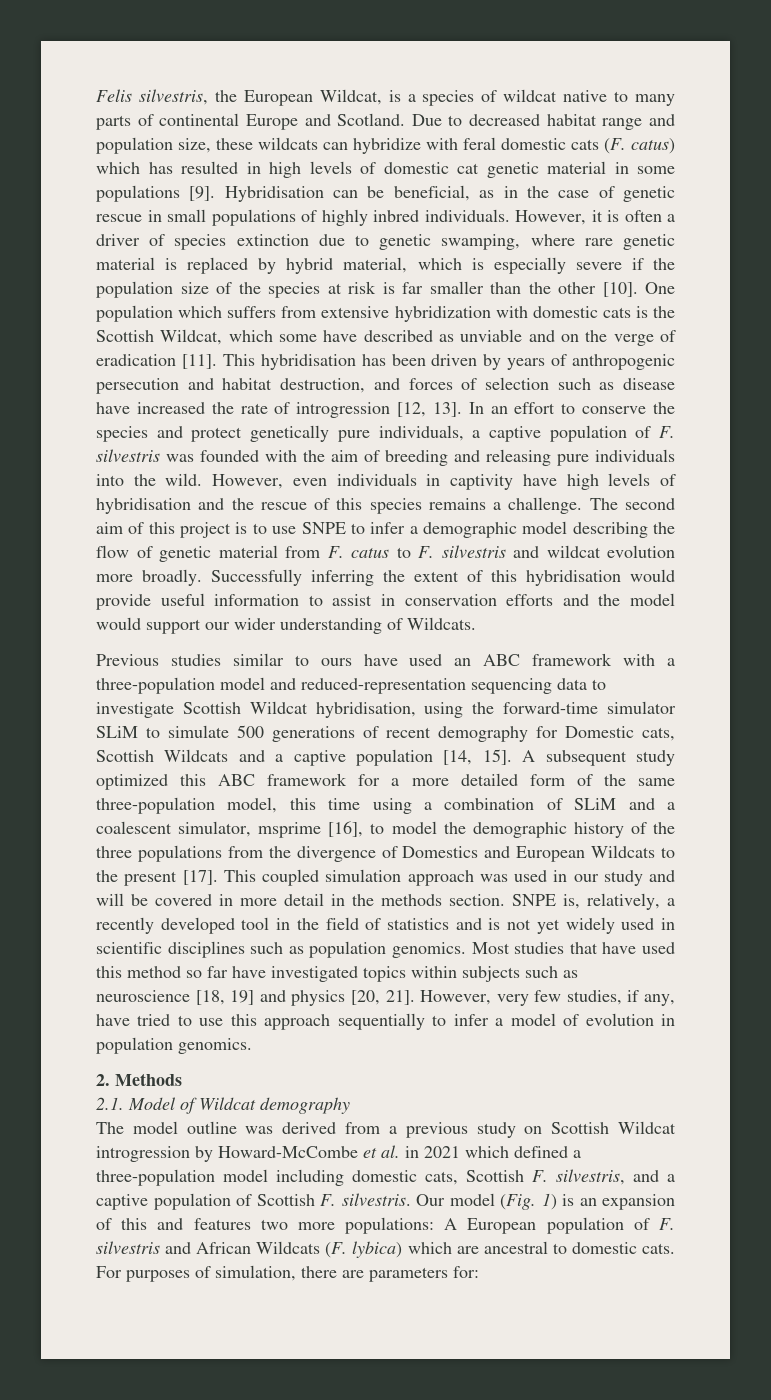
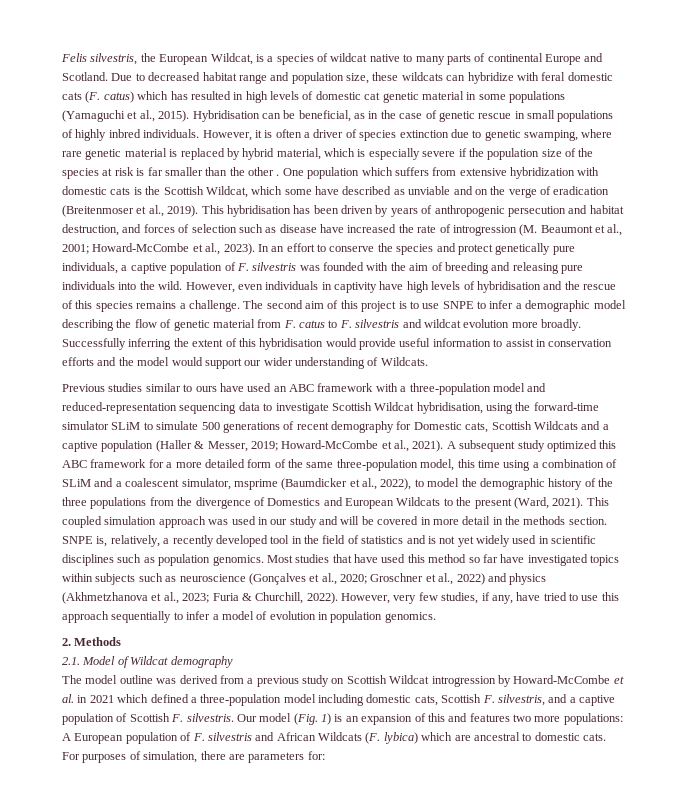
[189,186,216,201] [9]. -> [62,110,190,122] (Yamaguchi et al., 2015).
[602,282,638,297] [10]. -> [276,174,280,176] .
[181,354,217,369] [11]. -> [62,205,199,217] (Breitenmoser et al., 2019).
[397,402,462,417] [12, 13]. -> [519,224,623,236] [62,243,255,255] (M. Beaumont et al., 2001; Howard-McCombe et al., 2023).
[443,749,512,765] [14, 15]. -> [155,440,444,452] (Haller & Messer, 2019; Howard-McCombe et al., 2021).
[328,821,364,837] [16], -> [281,478,412,490] (Baumdicker et al., 2022),
[182,870,218,885] [17]. -> [513,497,584,509] (Ward, 2021).
[195,990,415,1006] [18, 19] and physics [20, 21]. -> [248,573,547,585] [62,592,338,604] (Gonçalves et al., 2020; Groschner et al., 2022) and physics (Akhmetzhanova et al., 2023; Furia & Churchill, 2022).

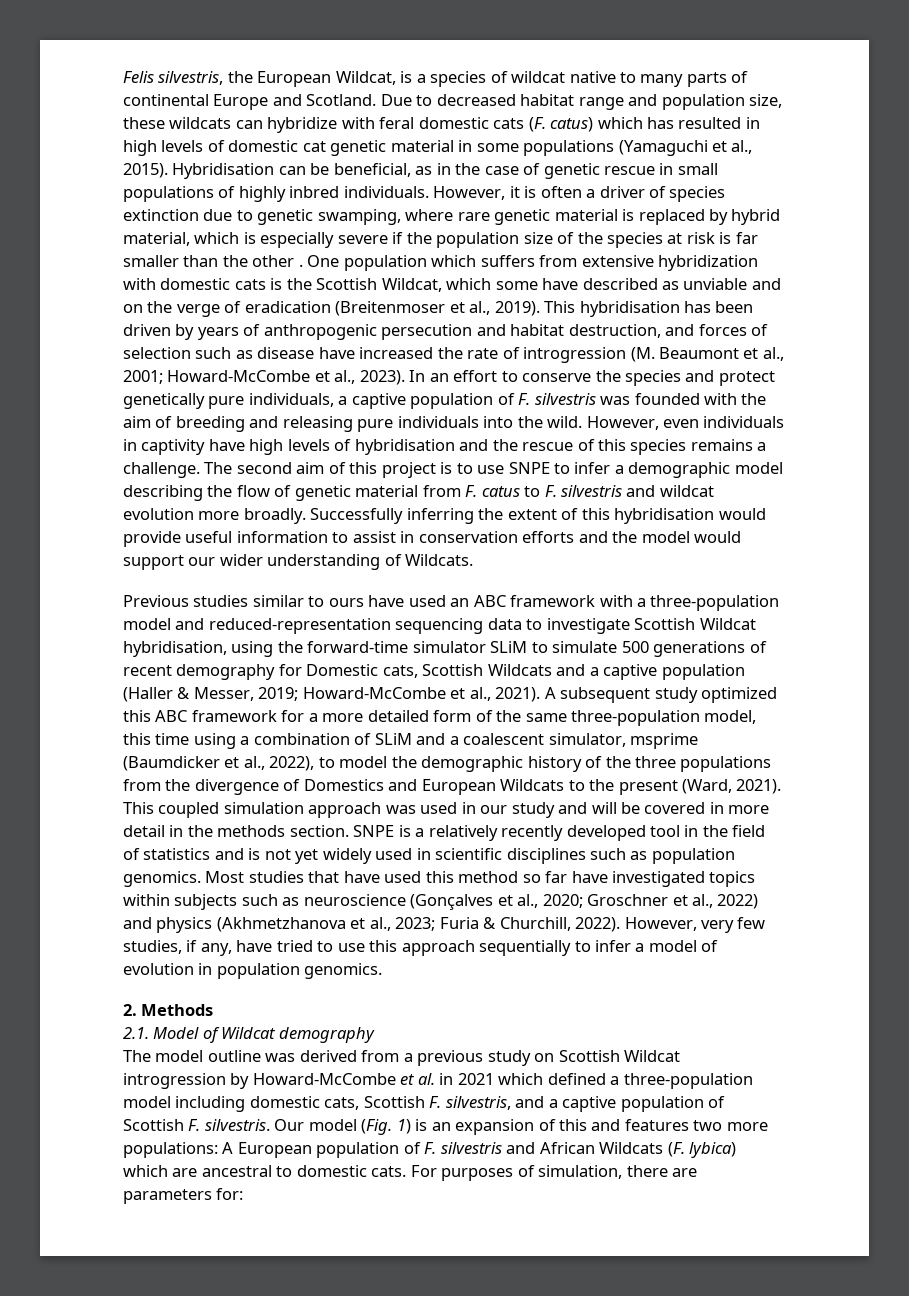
[96,535,170,547] is, relatively, a -> [398,825,498,841] is a relatively

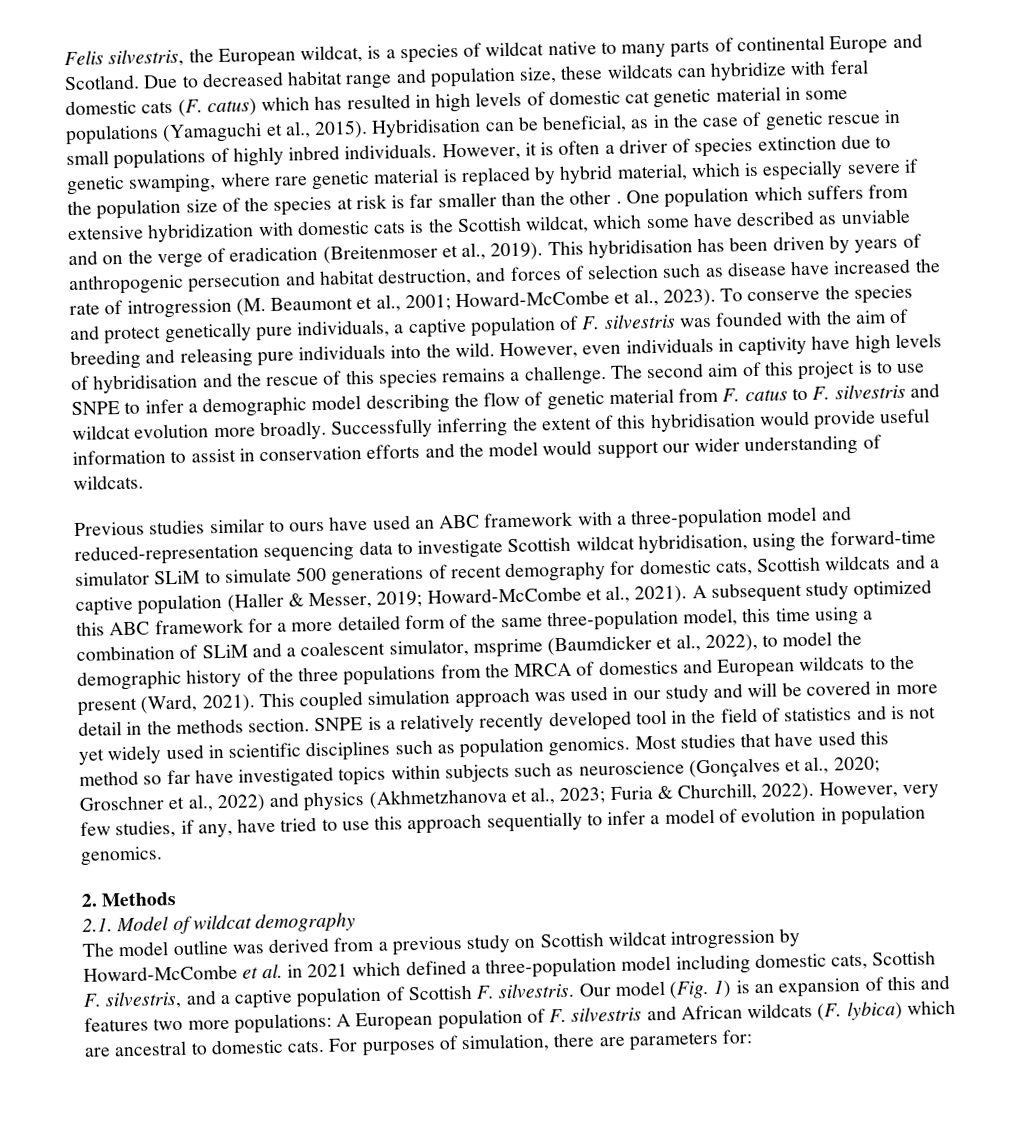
[335,71,396,85] Wildcat, -> [300,44,364,64] wildcat,
[381,278,442,292] Wildcat, -> [525,215,590,234] wildcat,
[409,370,518,382] In an effort to -> [720,288,744,302] To
[405,554,474,566] Wildcats. -> [73,474,144,491] wildcats.
[699,618,756,630] Wildcat -> [575,535,635,551] wildcat
[306,664,552,678] Domestic cats, Scottish Wildcats -> [638,555,892,576] domestic cats, Scottish wildcats
[194,779,384,795] divergence of Domestics -> [514,659,679,677] MRCA of domestics
[500,779,565,791] Wildcats -> [798,655,866,672] wildcats
[221,1027,276,1039] Wildcat -> [192,914,252,930] wildcat
[624,1050,681,1062] Wildcat -> [607,930,667,947] wildcat
[599,1142,664,1154] Wildcats -> [747,1002,814,1019] wildcats

